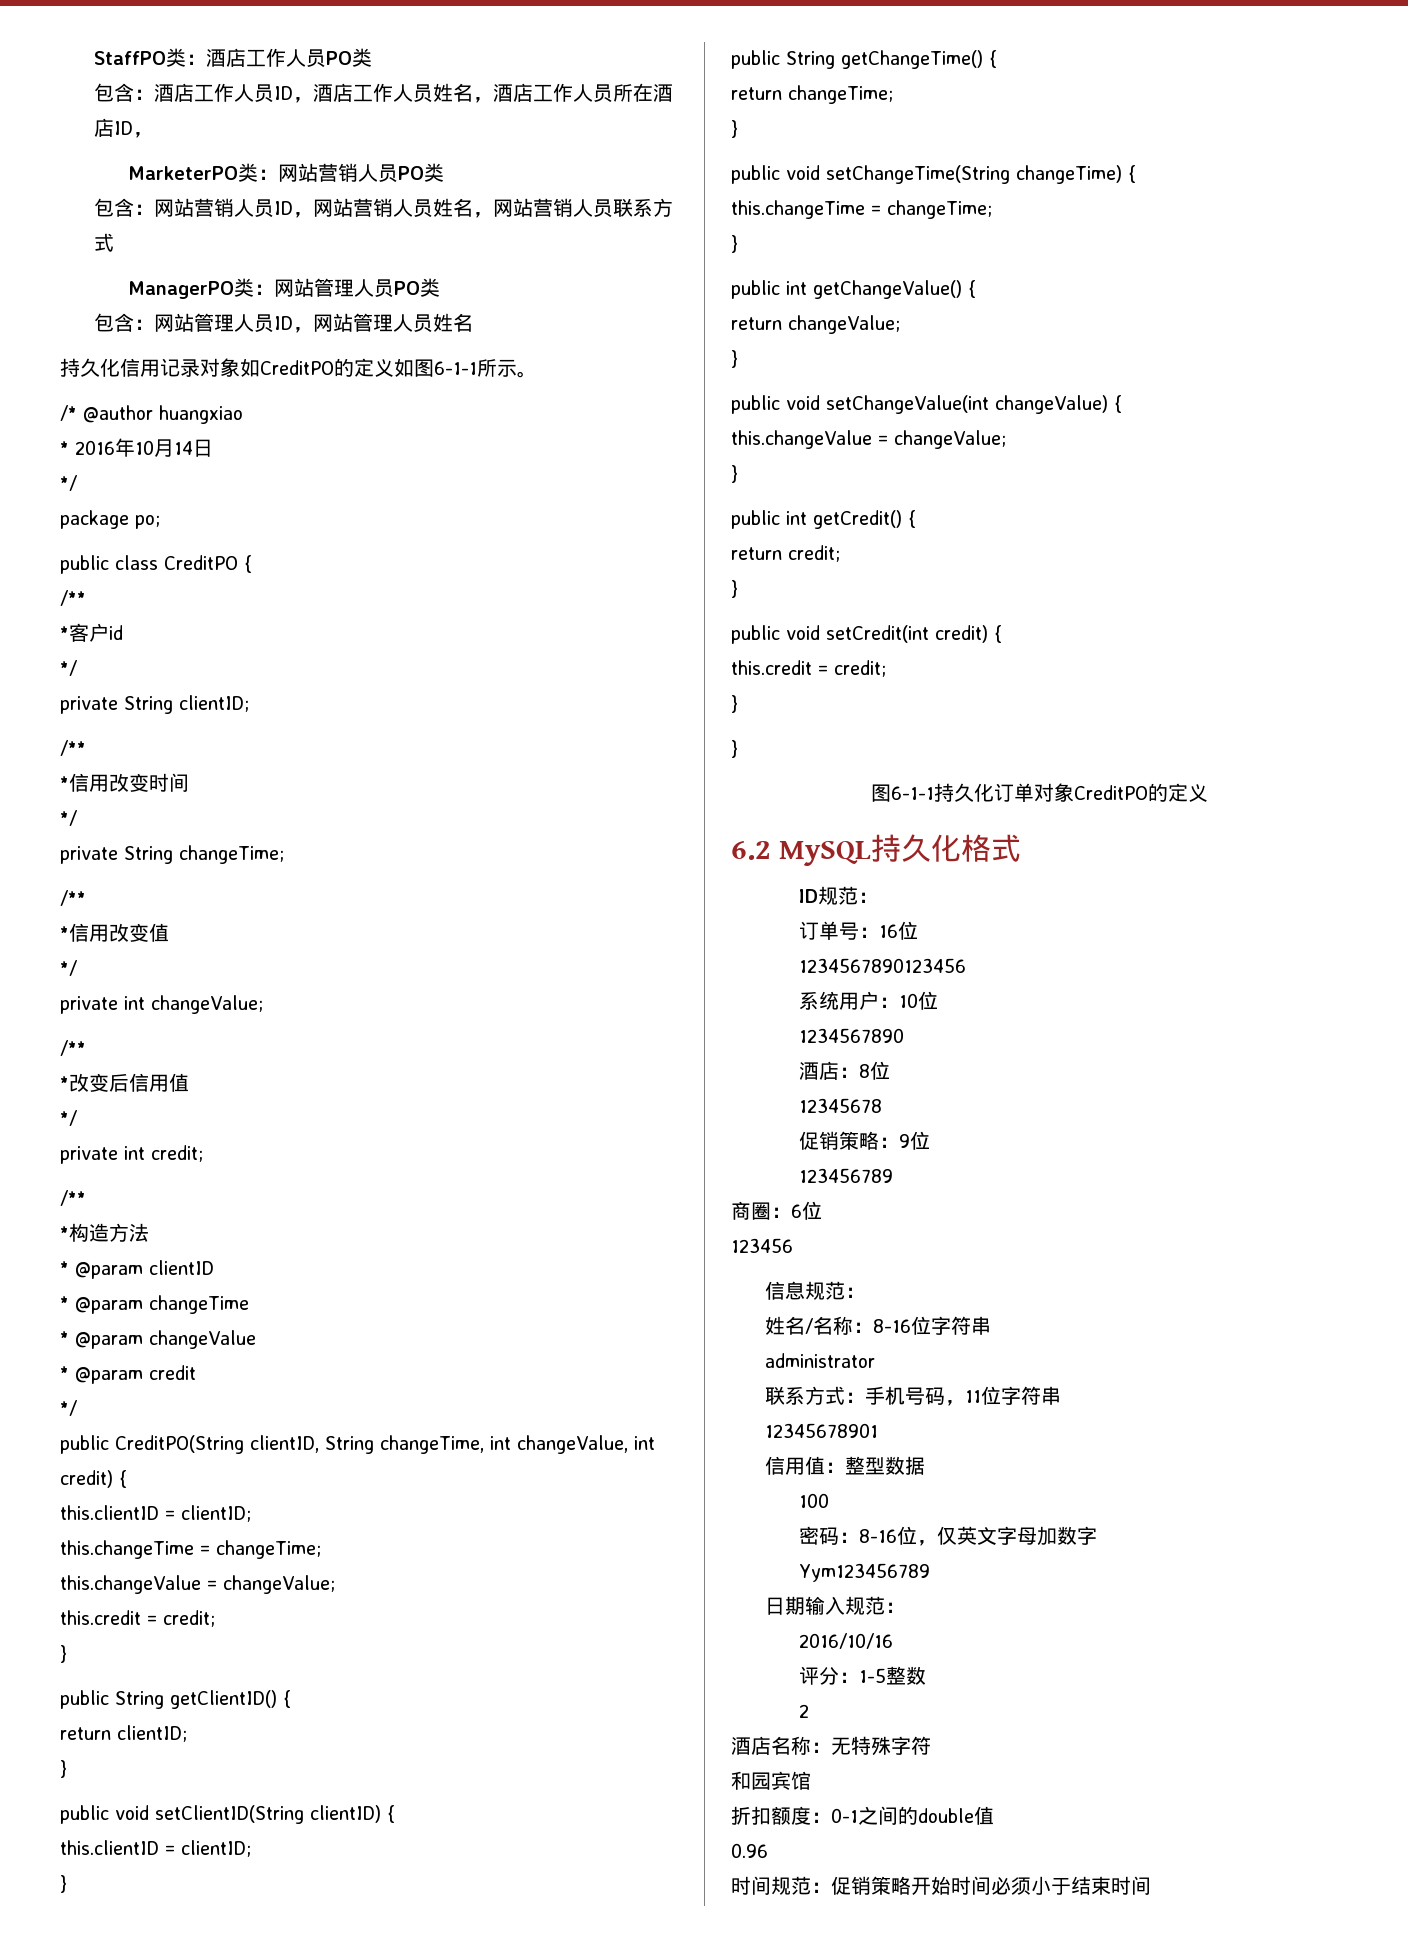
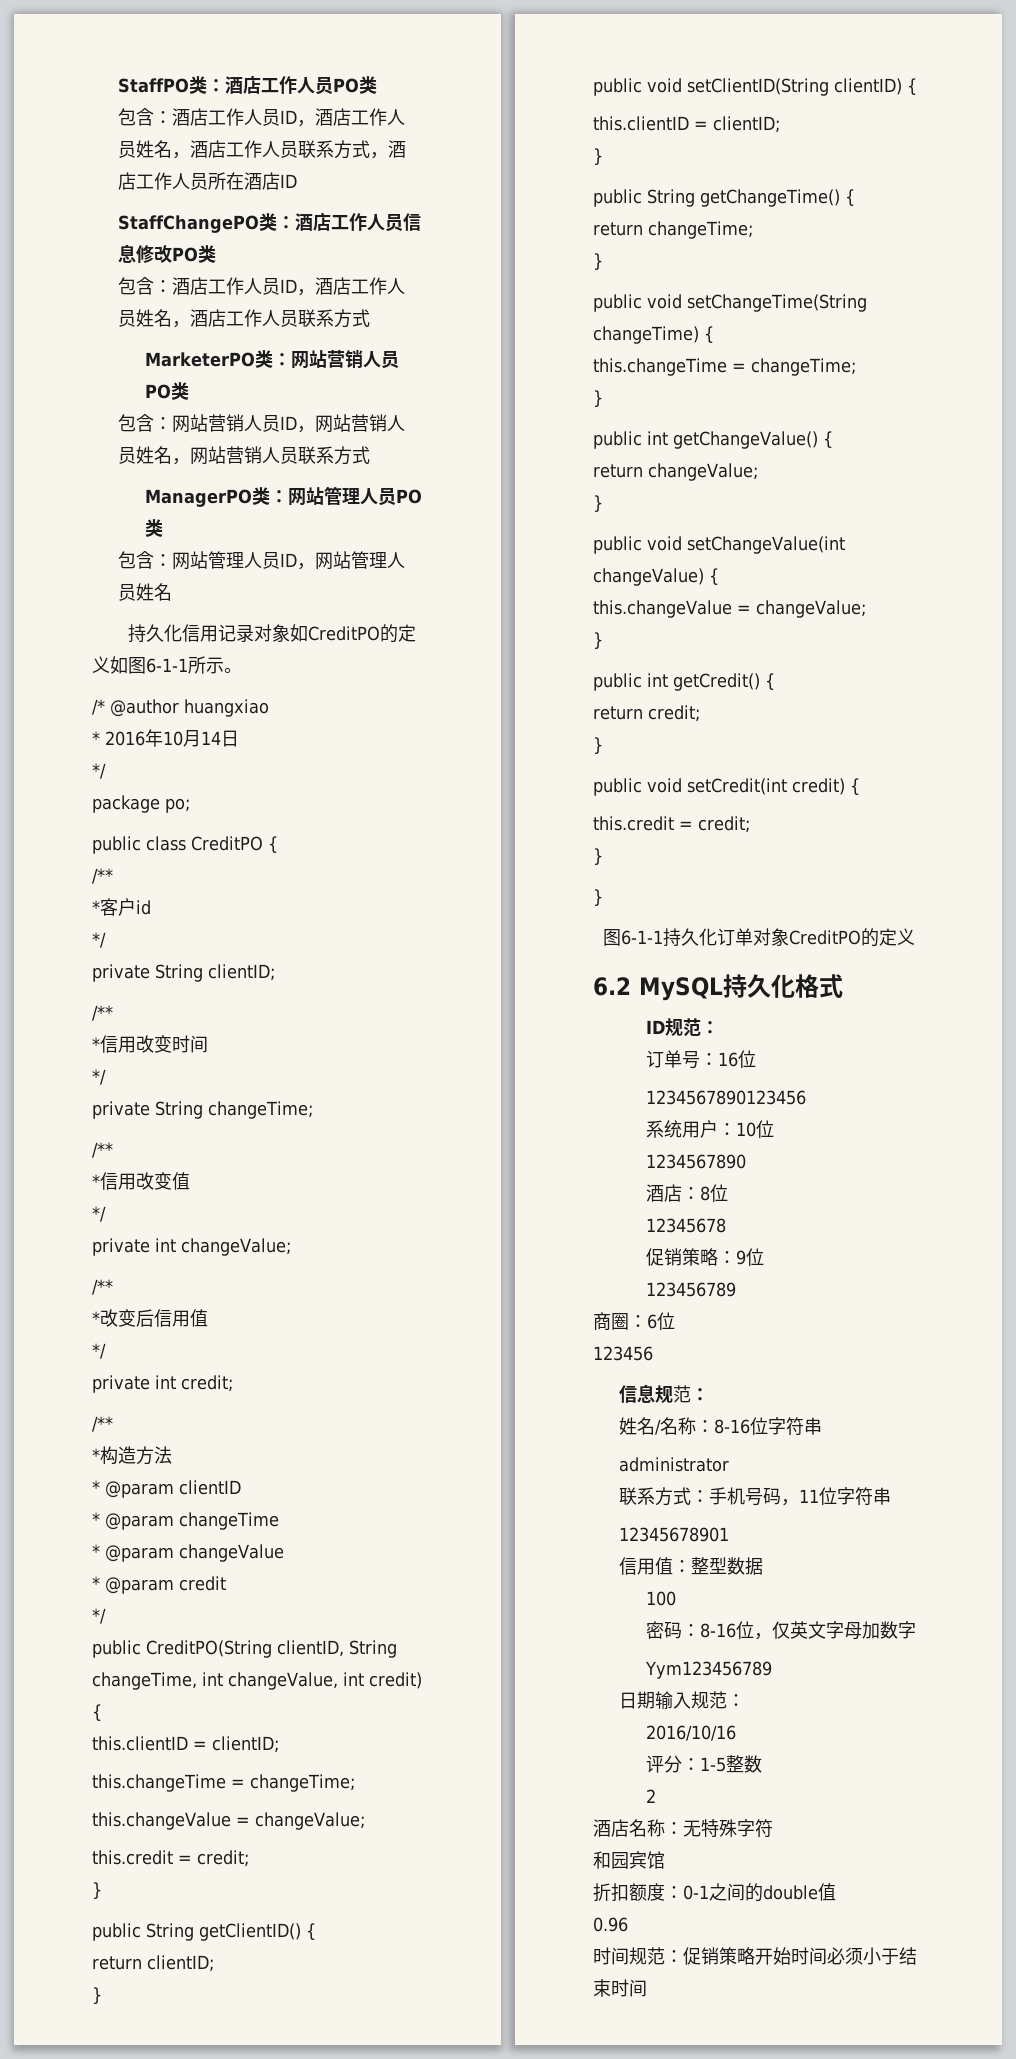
[612,83,673,102] [93,118,153,138] 所在酒店ID， -> [298,140,407,159] [118,172,298,190] [118,213,422,233] [118,244,217,263] [118,277,406,296] [118,309,371,328] 联系方式，酒店工作人员所在酒店ID // StaffChangePO类：酒店工作人员信息修改PO类 // 包含：酒店工作人员ID，酒店工作人员姓名，酒店工作人员联系方式

